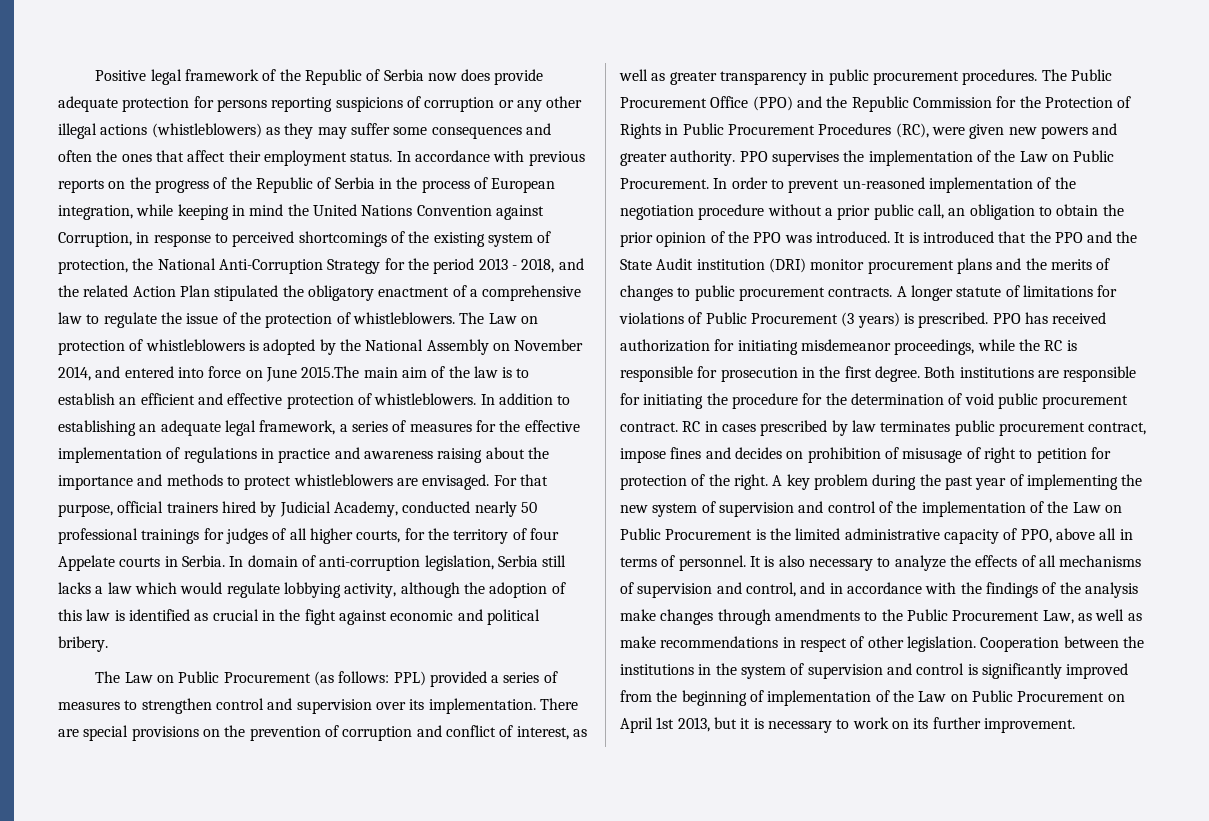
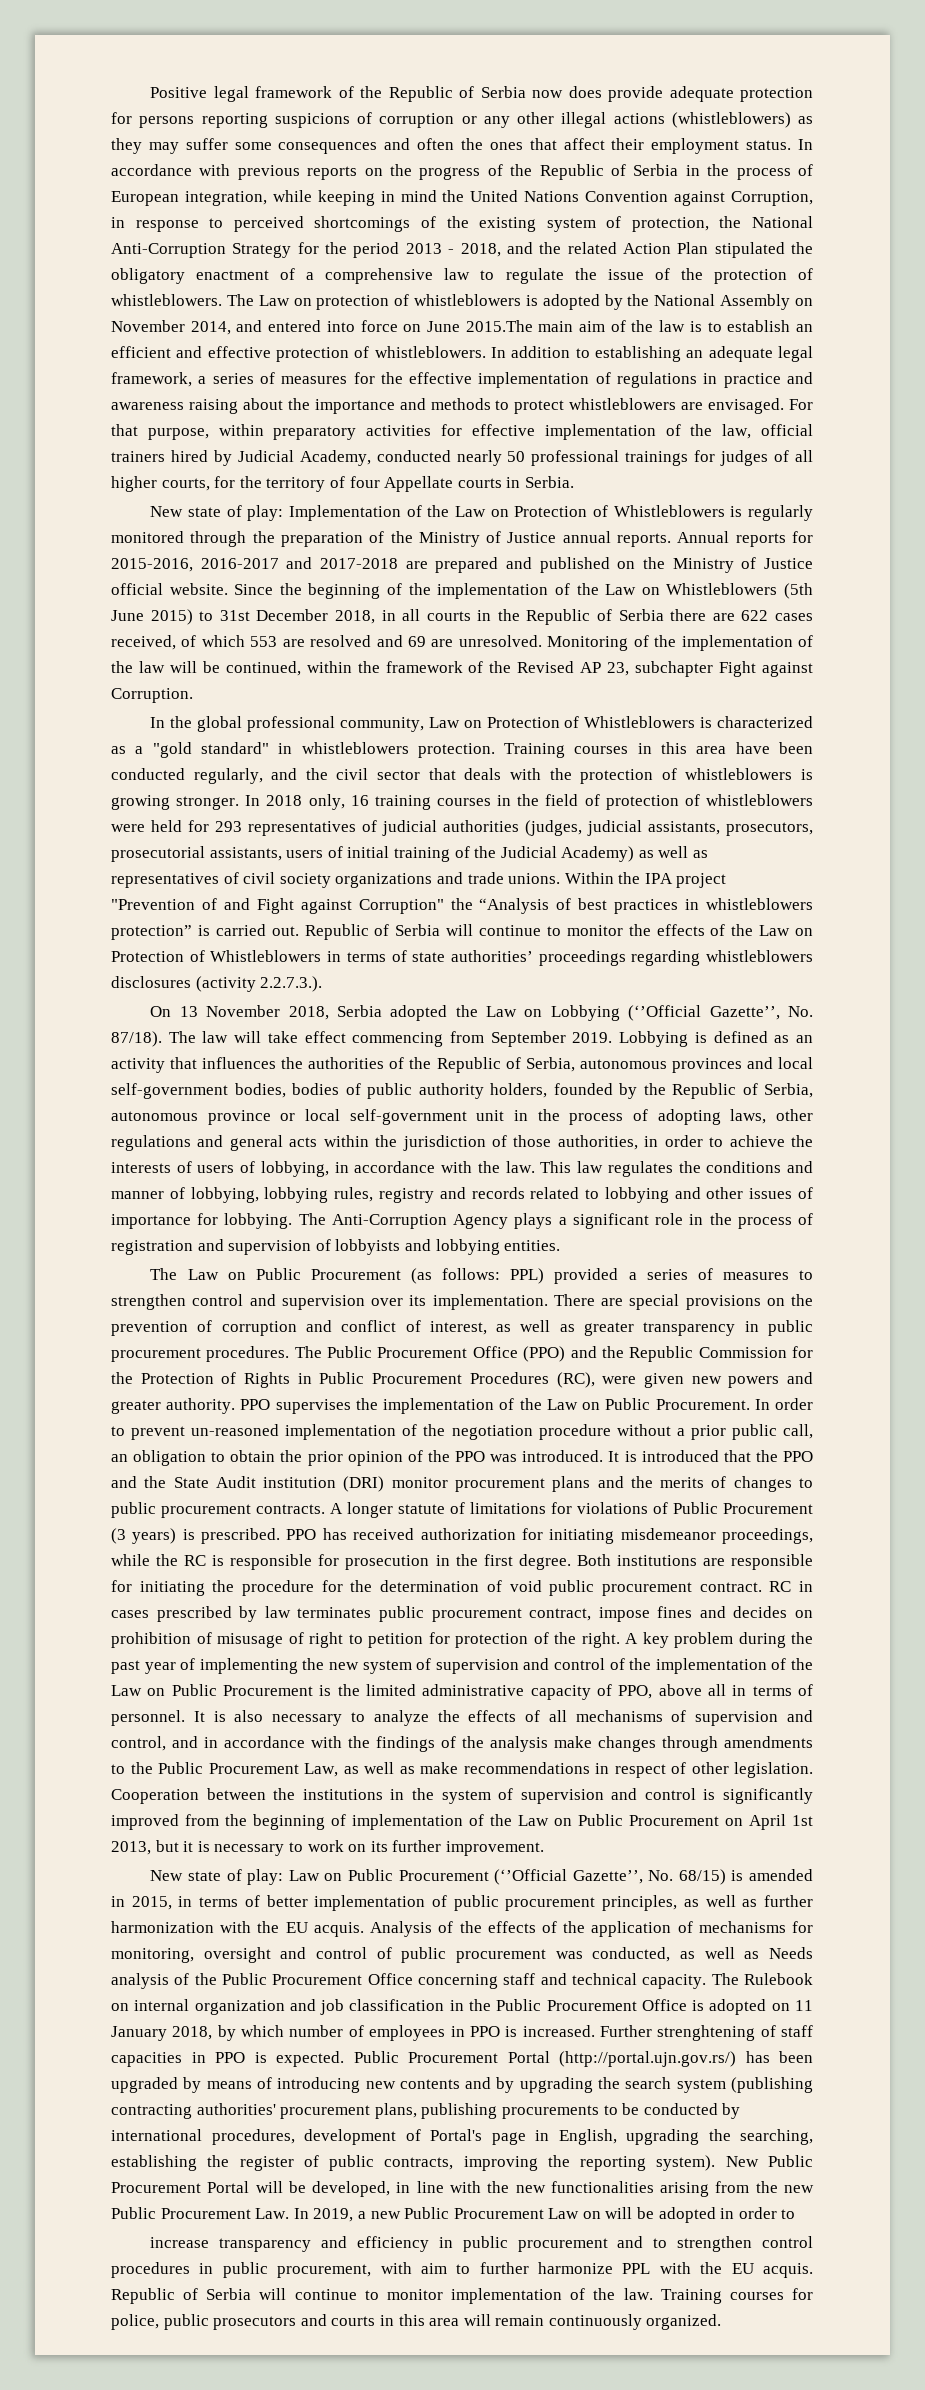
(113, 510) none -> [218,424,752,440] within preparatory activities for effective implementation of the law,
[58,555,115,571] Appelate -> [384,476,454,492] Appellate
[229,555,567,571] [58,582,566,598] [58,609,540,625] [58,636,108,652] In domain of anti-corruption legislation, Serbia still lacks a law which would regulate lobbying activity, although the adoption of this law is identified as crucial in the fight against economic and political bribery. -> [150,505,813,521] [111,531,813,547] [111,557,813,573] [111,583,813,599] [111,609,813,625] [111,635,814,651] [111,661,813,677] [111,688,193,703] [150,716,813,732] [111,742,813,758] [111,768,813,784] [111,794,813,810] [111,820,813,836] [111,846,709,862] [111,872,727,888] [111,898,813,914] [111,924,813,940] [111,950,813,966] [111,976,323,992] [150,1005,813,1021] [111,1031,813,1047] [111,1057,814,1073] [111,1083,813,1099] [111,1109,813,1125] [111,1135,814,1151] [111,1161,814,1177] [111,1187,814,1203] [111,1213,813,1229] [111,1239,561,1255] // New state of play: Implementation of the Law on Protection of Whistleblowers is regularly monitored through the preparation of the Ministry of Justice annual reports. Annual reports for 2015-2016, 2016-2017 and 2017-2018 are prepared and published on the Ministry of Justice official website. Since the beginning of the implementation of the Law on Whistleblowers (5th June 2015) to 31st December 2018, in all courts in the Republic of Serbia there are 622 cases received, of which 553 are resolved and 69 are unresolved. Monitoring of the implementation of the law will be continued, within the framework of the Revised AP 23, subchapter Fight against Corruption. // In the global professional community, Law on Protection of Whistleblowers is characterized as a "gold standard" in whistleblowers protection. Training courses in this area have been conducted regularly, and the civil sector that deals with the protection of whistleblowers is growing stronger. In 2018 only, 16 training courses in the field of protection of whistleblowers were held for 293 representatives of judicial authorities (judges, judicial assistants, prosecutors, prosecutorial assistants, users of initial training of the Judicial Academy) as well as representatives of civil society organizations and trade unions. Within the IPA project "Prevention of and Fight against Corruption" the “Analysis of best practices in whistleblowers protection” is carried out. Republic of Serbia will continue to monitor the effects of the Law on Protection of Whistleblowers in terms of state authorities’ proceedings regarding whistleblowers disclosures (activity 2.2.7.3.). // On 13 November 2018, Serbia adopted the Law on Lobbying (‘’Official Gazette’’, No. 87/18). The law will take effect commencing from September 2019. Lobbying is defined as an activity that influences the authorities of the Republic of Serbia, autonomous provinces and local self-government bodies, bodies of public authority holders, founded by the Republic of Serbia, autonomous province or local self-government unit in the process of adopting laws, other regulations and general acts within the jurisdiction of those authorities, in order to achieve the interests of users of lobbying, in accordance with the law. This law regulates the conditions and manner of lobbying, lobbying rules, registry and records related to lobbying and other issues of importance for lobbying. The Anti-Corruption Agency plays a significant role in the process of registration and supervision of lobbyists and lobbying entities.
(1075, 725) none -> [150,1869,813,1885] [111,1895,813,1911] [111,1921,813,1937] [111,1947,813,1963] [111,1973,814,1989] [111,1999,814,2015] [111,2025,813,2041] [111,2051,813,2067] [111,2077,813,2093] [111,2103,741,2119] [111,2129,813,2145] [111,2155,813,2171] [111,2181,815,2197] [111,2207,796,2223] [150,2236,813,2252] [111,2262,813,2278] [111,2288,813,2304] [111,2314,722,2330] // New state of play: Law on Public Procurement (‘’Official Gazette’’, No. 68/15) is amended in 2015, in terms of better implementation of public procurement principles, as well as further harmonization with the EU acquis. Analysis of the effects of the application of mechanisms for monitoring, oversight and control of public procurement was conducted, as well as Needs analysis of the Public Procurement Office concerning staff and technical capacity. The Rulebook on internal organization and job classification in the Public Procurement Office is adopted on 11 January 2018, by which number of employees in PPO is increased. Further strenghtening of staff capacities in PPO is expected. Public Procurement Portal (http://portal.ujn.gov.rs/) has been upgraded by means of introducing new contents and by upgrading the search system (publishing contracting authorities' procurement plans, publishing procurements to be conducted by international procedures, development of Portal's page in English, upgrading the searching, establishing the register of public contracts, improving the reporting system). New Public Procurement Portal will be developed, in line with the new functionalities arising from the new Public Procurement Law. In 2019, a new Public Procurement Law on will be adopted in order to // increase transparency and efficiency in public procurement and to strengthen control procedures in public procurement, with aim to further harmonize PPL with the EU acquis. Republic of Serbia will continue to monitor implementation of the law. Training courses for police, public prosecutors and courts in this area will remain continuously organized.

